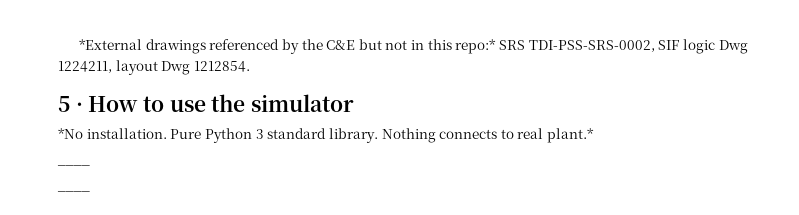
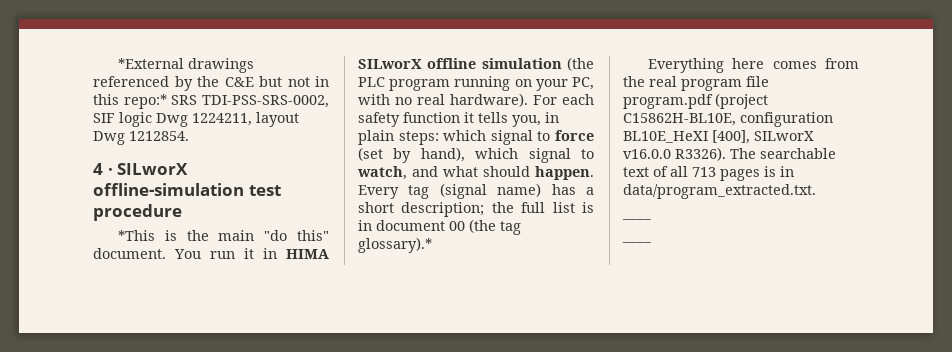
[58,94,355,112] [58,128,595,143] 5 · How to use the simulator // *No installation. Pure Python 3 standard library. Nothing connects to real plant.* -> [93,163,189,175] [93,183,281,196] [93,204,182,221] [117,230,329,241] [93,248,329,259] [358,57,594,71] [358,76,594,91] [358,93,594,107] [358,112,559,127] [358,130,594,145] [358,147,594,163] [357,166,594,180] [358,183,594,199] [358,202,594,217] [358,219,521,235] [358,237,432,253] [647,58,859,73] [623,76,769,91] [623,93,768,109] [623,112,833,127] [623,130,814,144] [623,147,836,161] [623,166,794,181] [623,184,816,199] 4 · SILworX offline‑simulation test procedure // *This is the main "do this" document. You run it in HIMA SILworX offline simulation (the PLC program running on your PC, with no real hardware). For each safety function it tells you, in plain steps: which signal to force (set by hand), which signal to watch, and what should happen. Every tag (signal name) has a short description; the full list is in document 00 (the tag glossary).* // Everything here comes from the real program file program.pdf (project C15862H-BL10E, configuration BL10E_HeXI [400], SILworX v16.0.0 R3326). The searchable text of all 713 pages is in data/program_extracted.txt.

